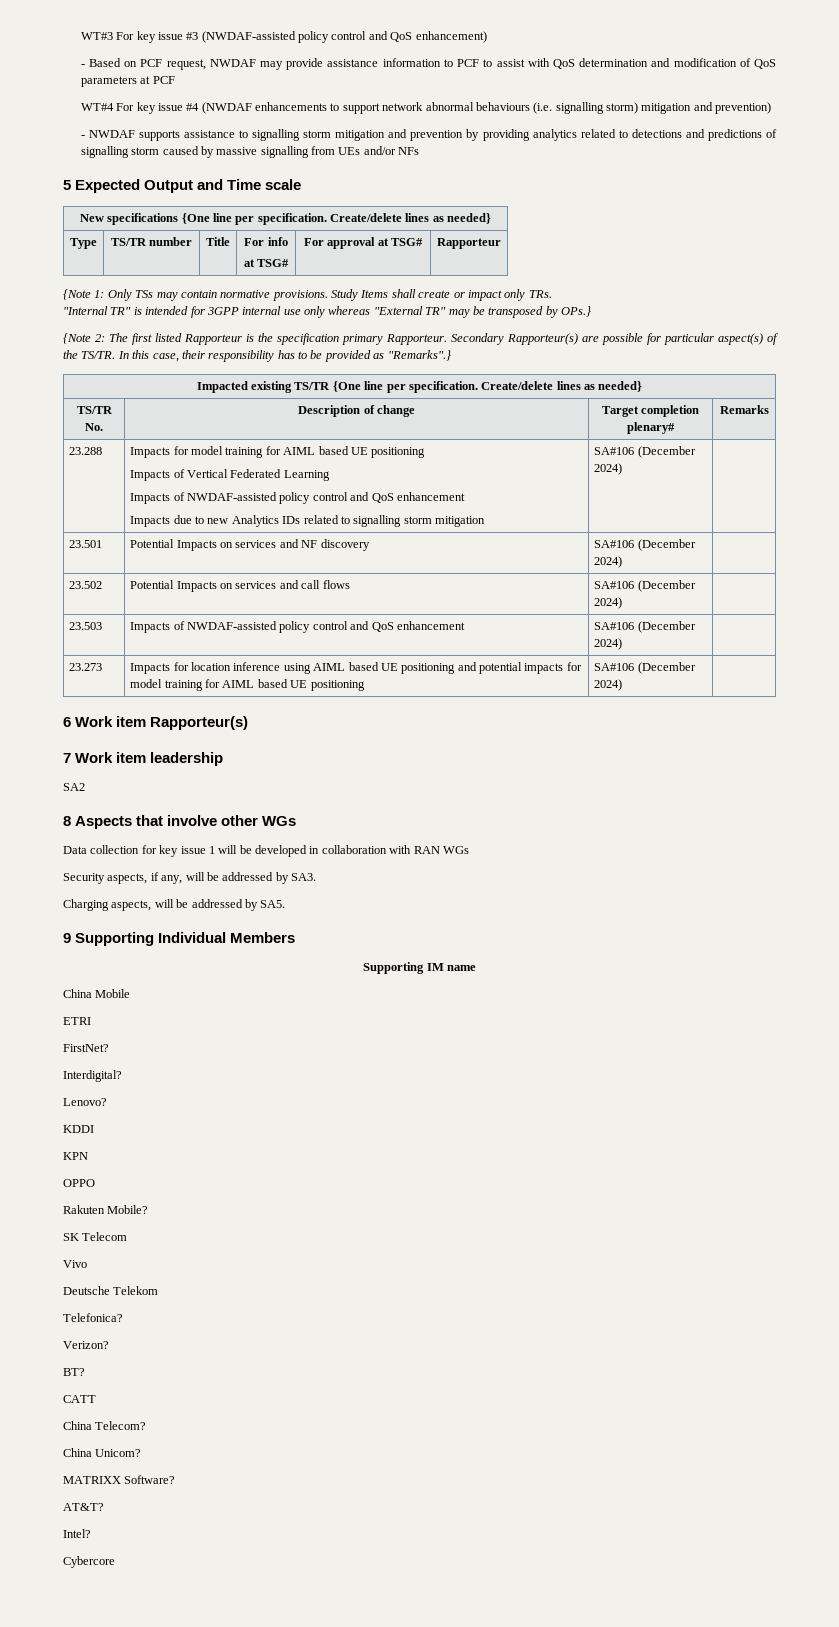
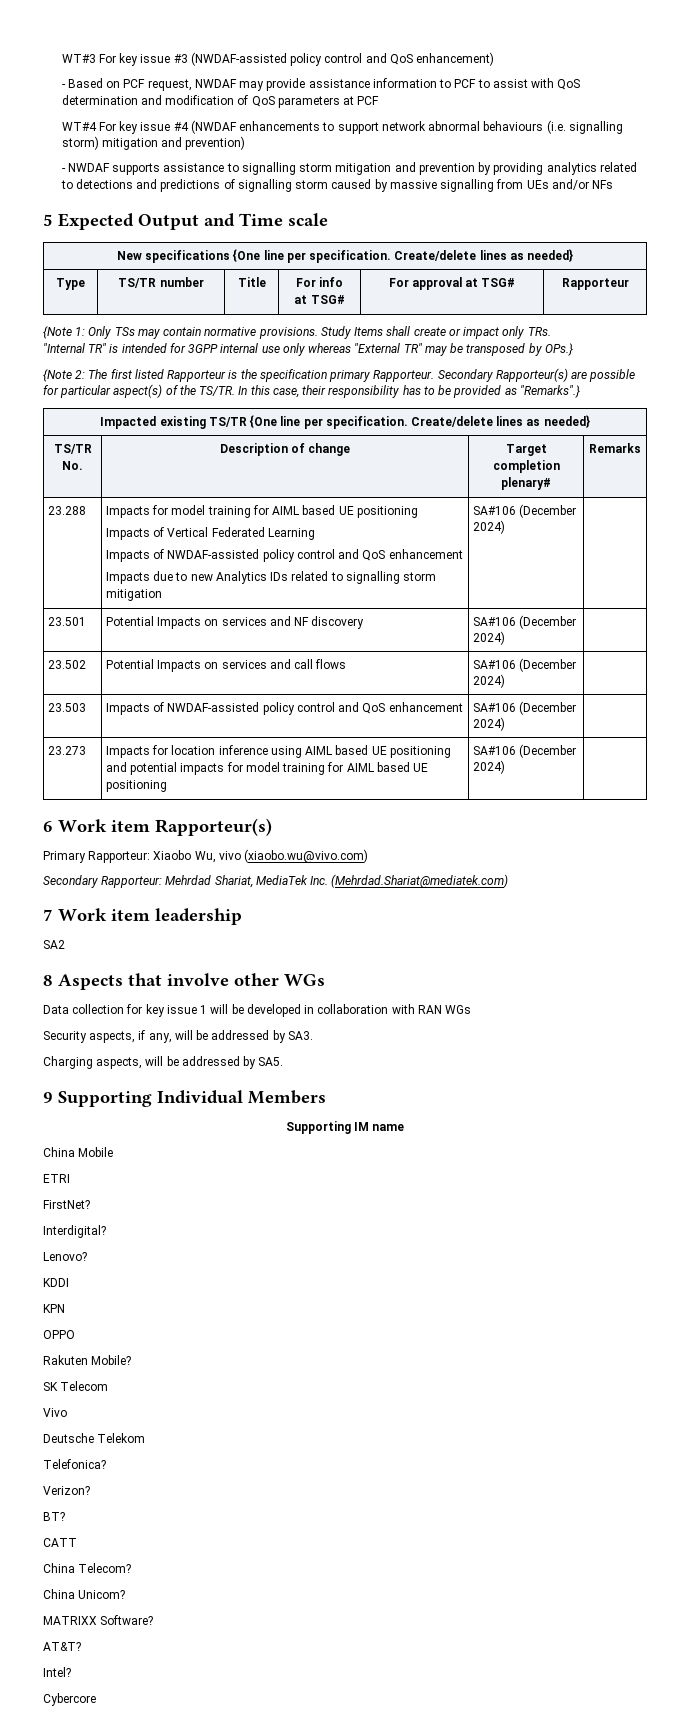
(249, 723) none -> [43,849,369,863] [43,874,509,888] // Primary Rapporteur: Xiaobo Wu, vivo (xiaobo.wu@vivo.com) // Secondary Rapporteur: Mehrdad Shariat, MediaTek Inc. (Mehrdad.Shariat@mediatek.com)

